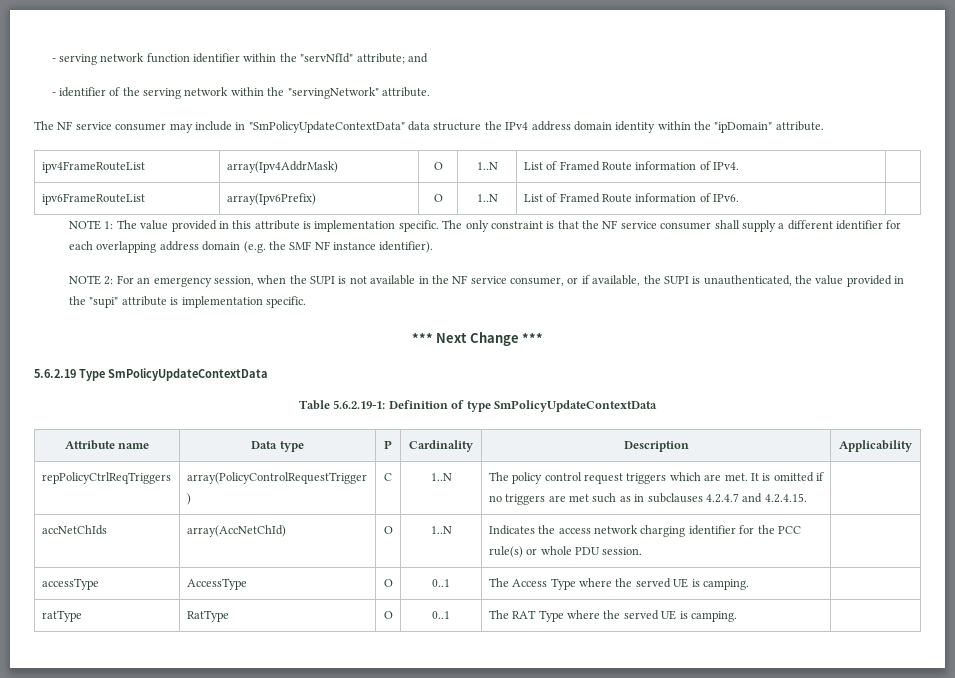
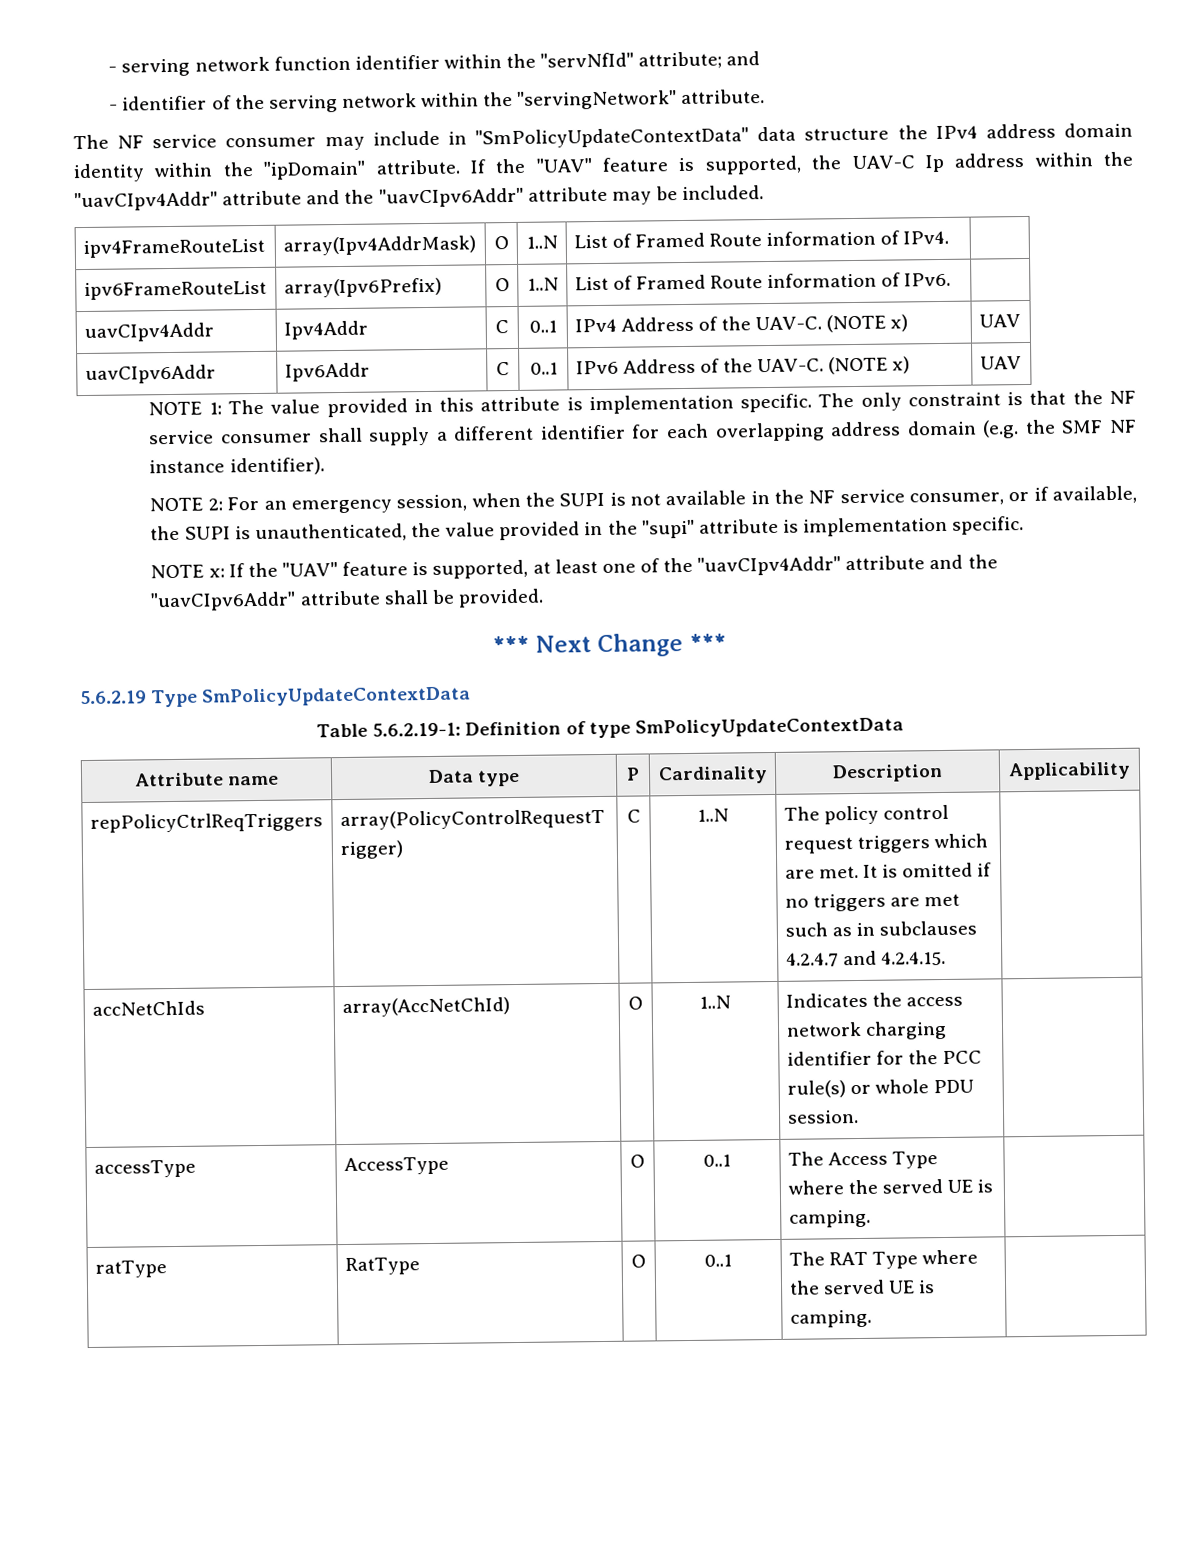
(824, 126) none -> [469,151,1133,175] [74,185,765,212] If the "UAV" feature is supported, the UAV-C Ip address within the "uavCIpv4Addr" attribute and the "uavCIpv6Addr" attribute may be included.
(740, 198) none -> [83,322,214,343] [283,320,368,340] [495,320,509,334] [528,320,557,333] [574,314,909,333] [978,314,1021,328] [84,364,216,385] [284,362,370,382] [496,362,510,376] [529,362,558,375] [575,356,911,375] [979,356,1022,370] // uavCIpv4Addr | Ipv4Addr | C | 0..1 | IPv4 Address of the UAV-C. (NOTE x) | UAV // uavCIpv6Addr | Ipv6Addr | C | 0..1 | IPv6 Address of the UAV-C. (NOTE x) | UAV
(306, 302) none -> [150,554,998,579] [150,588,545,612] // NOTE x: If the "UAV" feature is supported, at least one of the "uavCIpv4Addr" attribute and the "uavCIpv6Addr" attribute shall be provided.

